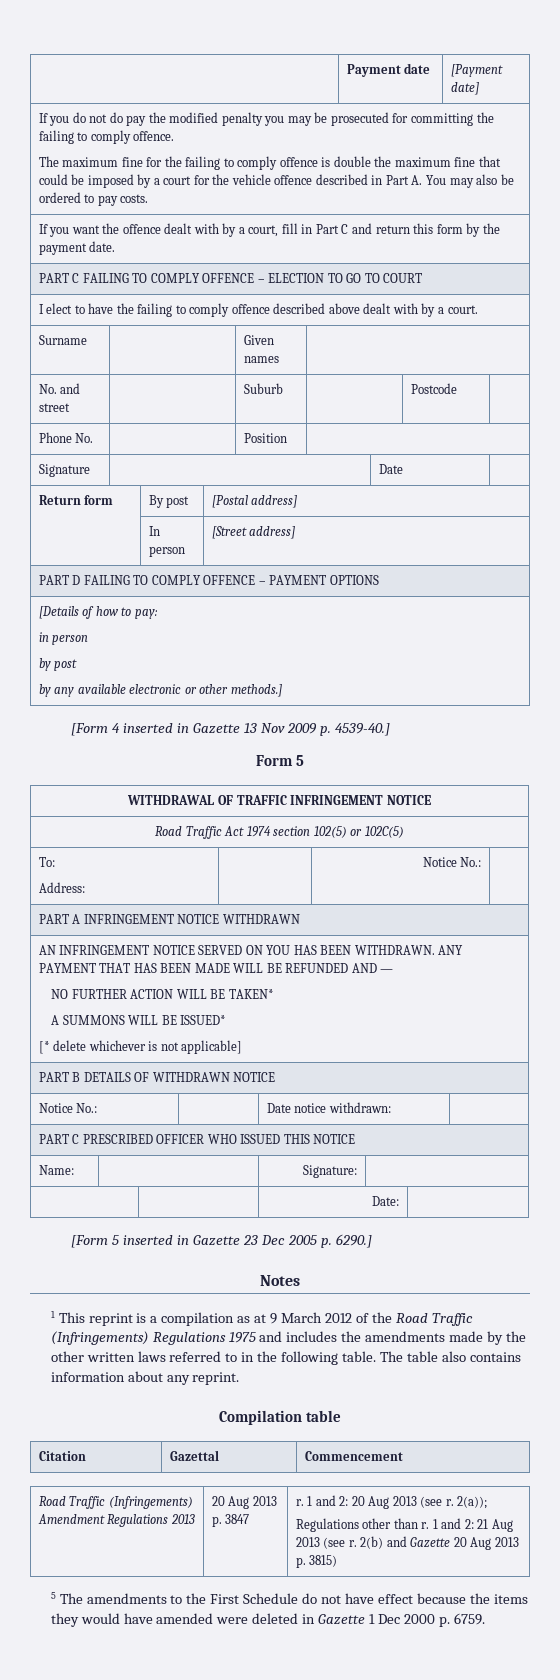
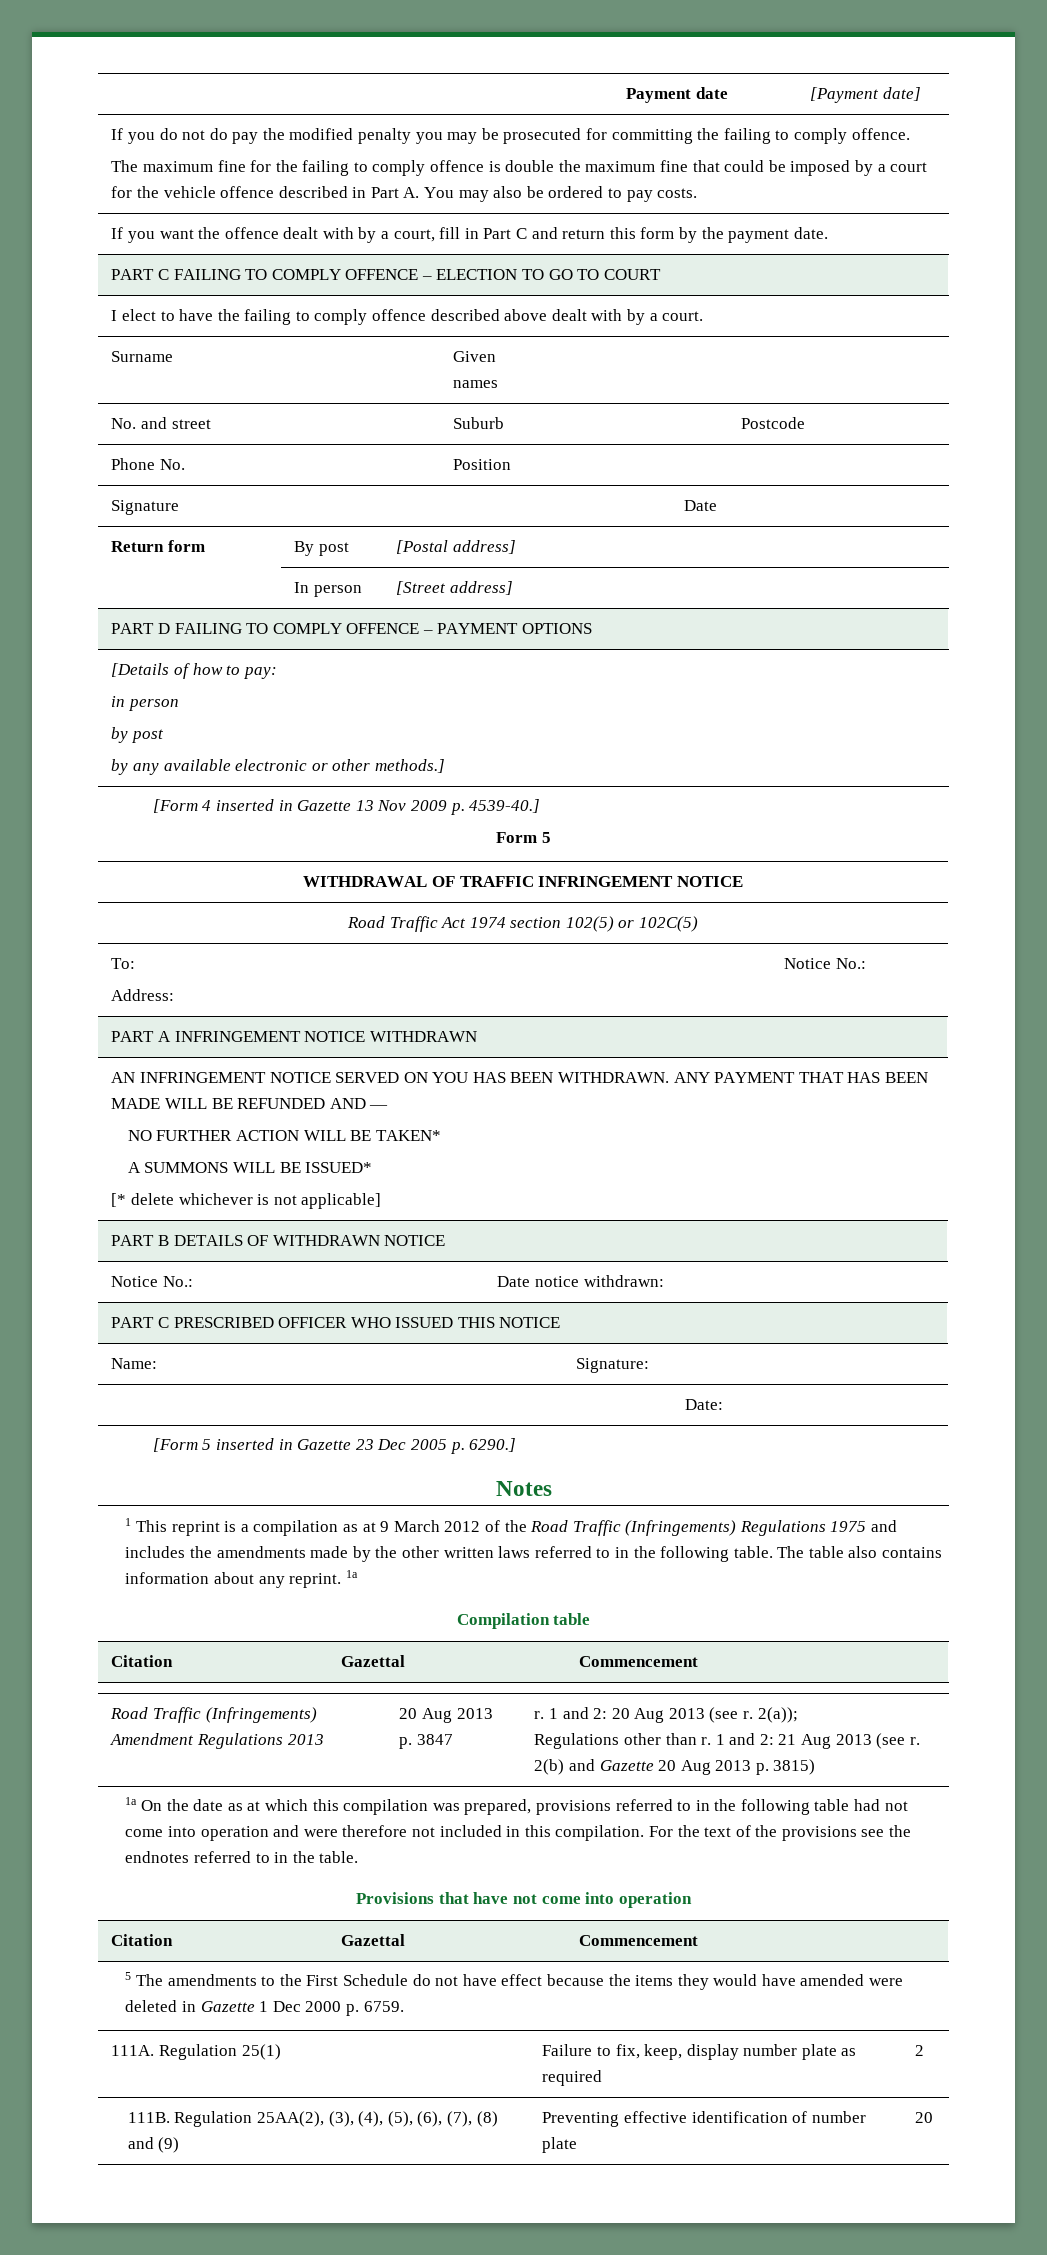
(240, 1378) none -> [345,1570,358,1578] 1a
(338, 1561) none -> [125,1797,908,1815] [125,1825,912,1841] [125,1851,359,1863] [356,1892,692,1908] [111,1934,174,1946] [341,1934,406,1946] [579,1935,699,1946] // 1a On the date as at which this compilation was prepared, provisions referred to in the following table had not come into operation and were therefore not included in this compilation. For the text of the provisions see the endnotes referred to in the table. // Provisions that have not come into operation // Citation | Gazettal | Commencement
(485, 1619) none -> [111,2044,281,2060] [542,2044,857,2060] [542,2070,603,2086] [915,2045,925,2056] [127,2111,498,2127] [127,2137,180,2153] [542,2111,866,2127] [542,2137,578,2153] [915,2112,934,2123] // 111A. Regulation 25(1) | Failure to fix, keep, display number plate as required | 2 // 111B. Regulation 25AA(2), (3), (4), (5), (6), (7), (8) and (9) | Preventing effective identification of number plate | 20

